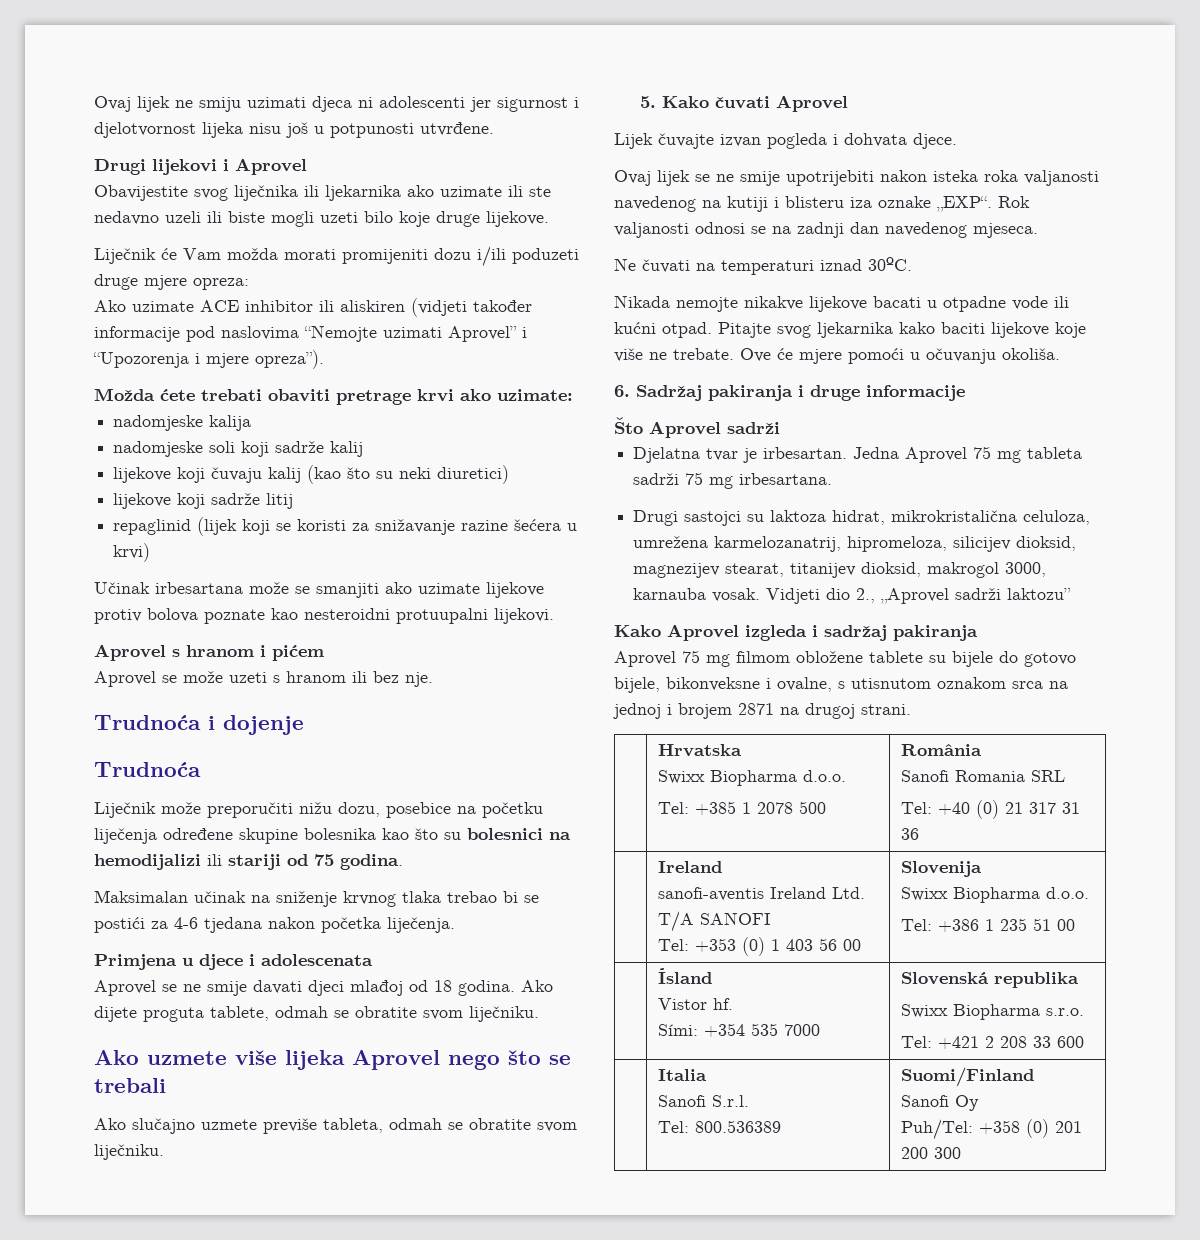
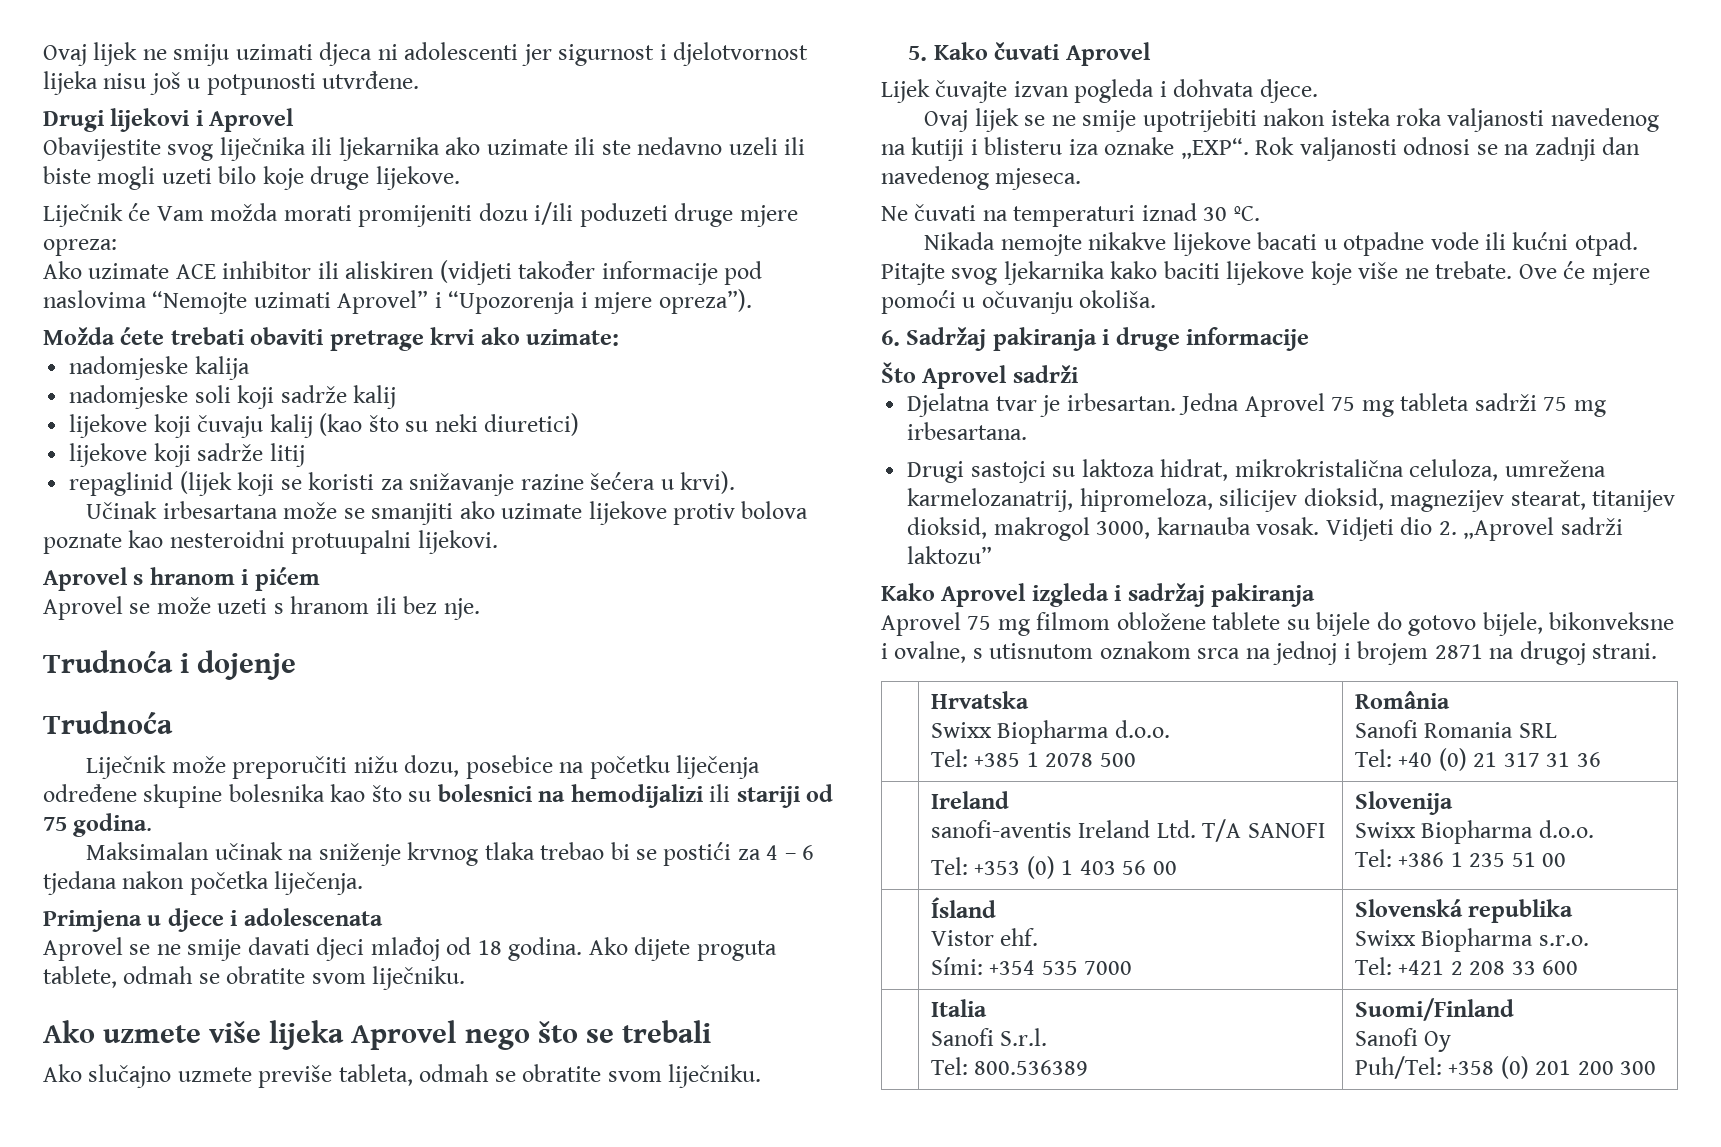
[113,543,151,562] krvi) -> [680,471,736,494] krvi).
[174,917,198,929] 4-6 -> [766,845,815,860] 4 – 6
[868,257,912,271] 30ºC. -> [1203,206,1260,221] 30 ºC.
[856,588,876,603] 2., -> [1438,521,1457,535] 2.
[712,998,733,1010] hf. -> [1000,928,1039,946] ehf.

